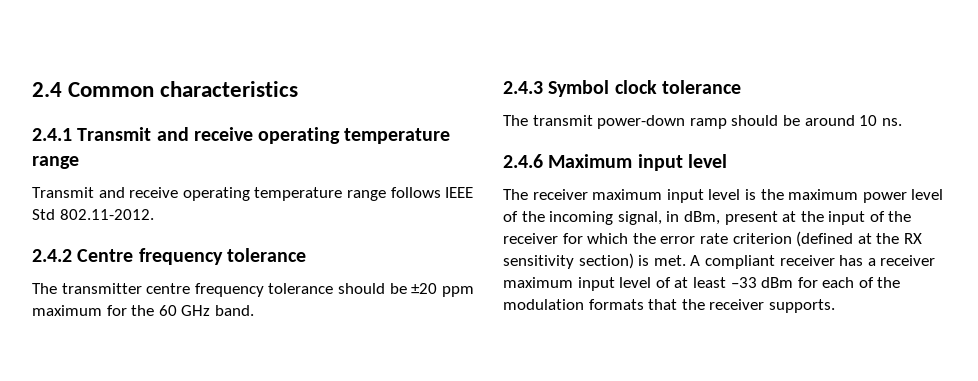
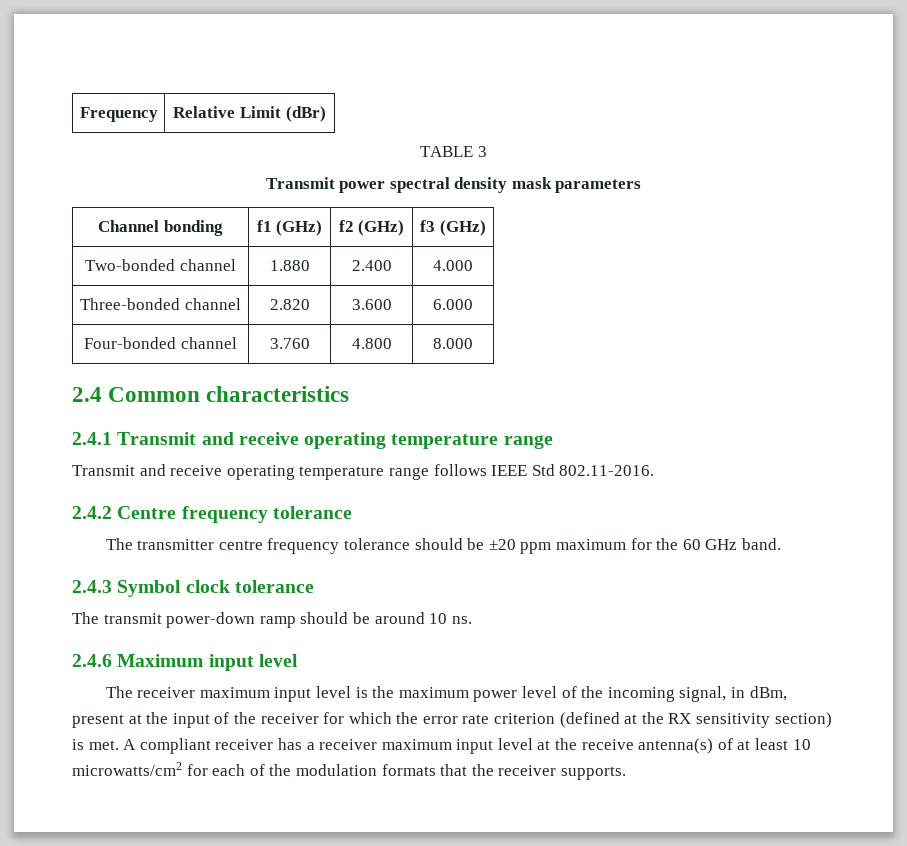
(32, 89) none -> [79,107,158,122] [173,106,326,122] [420,146,487,157] [265,177,642,193] [98,220,223,236] [256,220,323,236] [338,220,405,236] [420,220,486,236] [85,259,236,271] [269,260,310,271] [351,260,392,271] [432,260,473,271] [80,298,241,310] [269,299,310,310] [351,299,392,310] [432,299,473,310] [84,337,237,349] [269,338,310,349] [351,338,392,349] [432,338,473,349] Frequency | Relative Limit (dBr) // TABLE 3 // Transmit power spectral density mask parameters // Channel bonding | f1 (GHz) | f2 (GHz) | f3 (GHz) // Two-bonded channel | 1.880 | 2.400 | 4.000 // Three-bonded channel | 2.820 | 3.600 | 6.000 // Four-bonded channel | 3.760 | 4.800 | 8.000 //
[59,209,154,220] 802.11-2012. -> [559,465,655,476] 802.11-2016.
(652, 282) none -> [537,738,714,754] at the receive antenna(s)
[730,277,794,288] –33 dBm -> [792,739,811,750] [72,762,182,776] 10 microwatts/cm2

